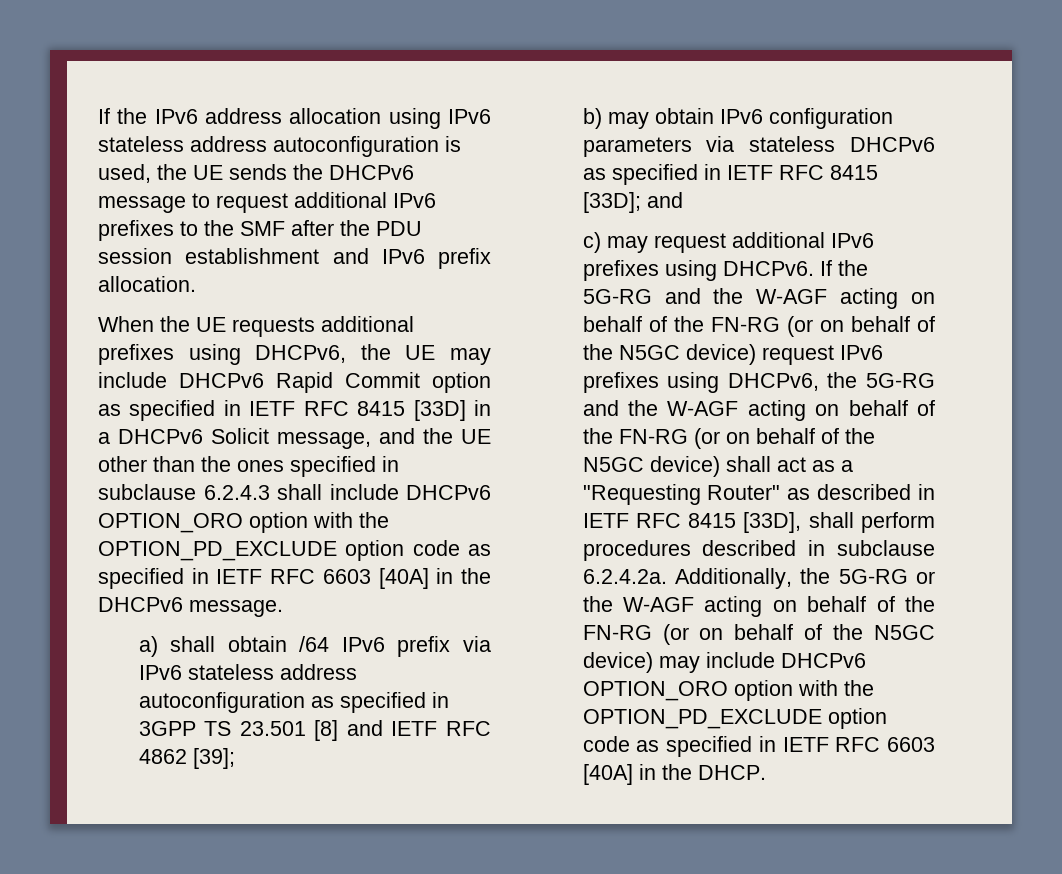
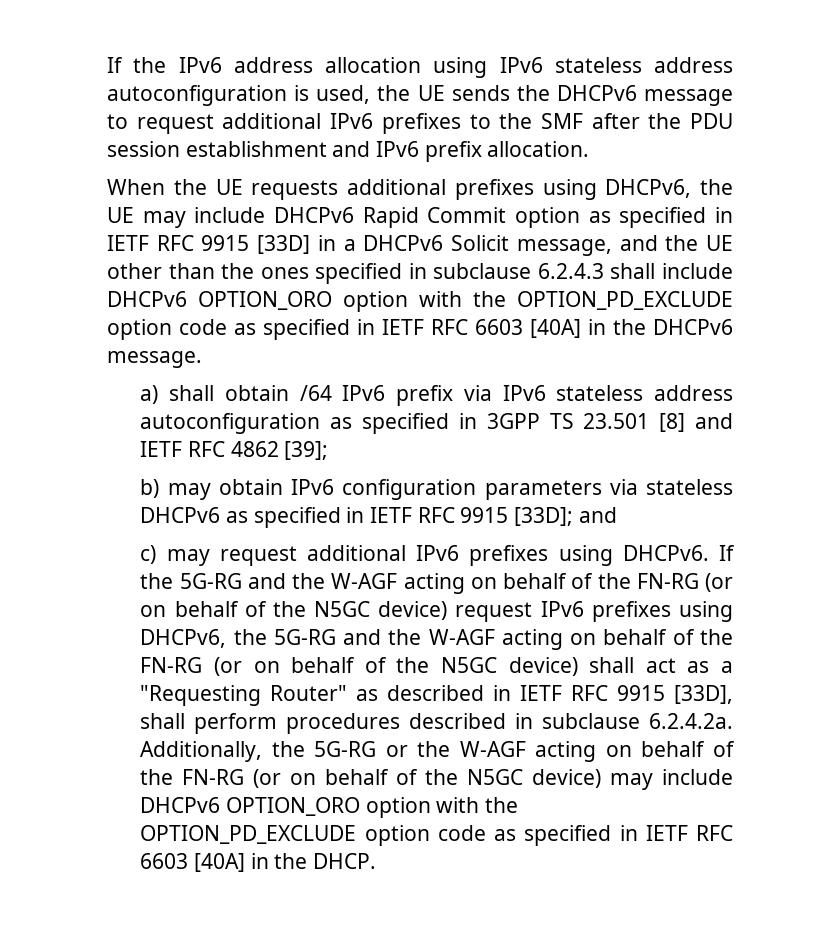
[357,401,406,416] 8415 -> [201,235,250,251] 9915
[829,165,878,180] 8415 -> [460,507,509,523] 9915
[688,513,737,528] 8415 -> [617,685,666,701] 9915

